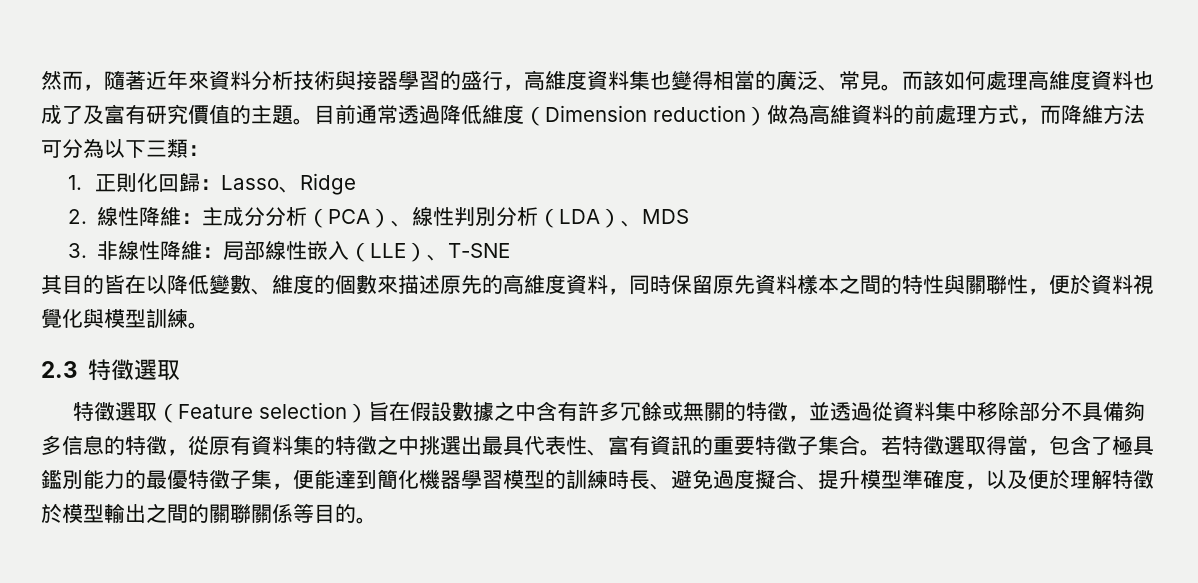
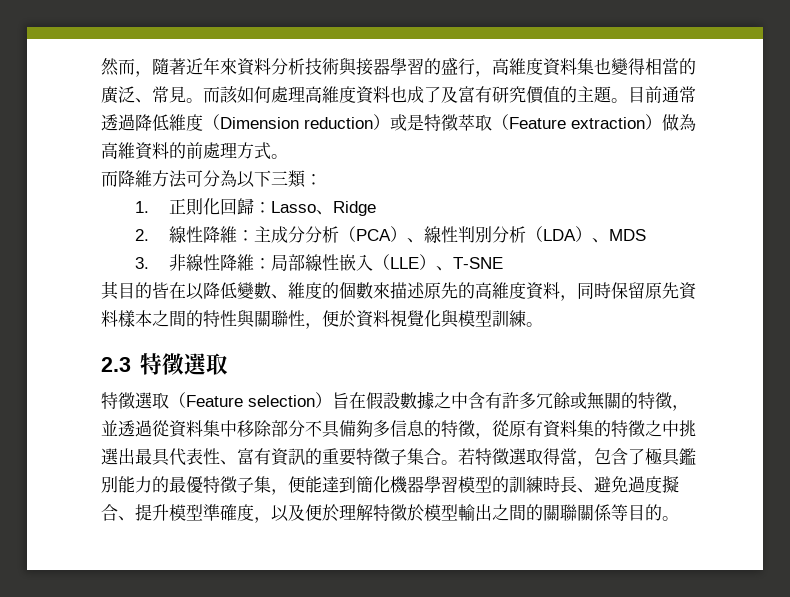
(767, 116) none -> [390,114,662,132] 或是特徵萃取（Feature extraction）
[1019,118,1040,125] ， -> [271,154,288,159] 。 //

